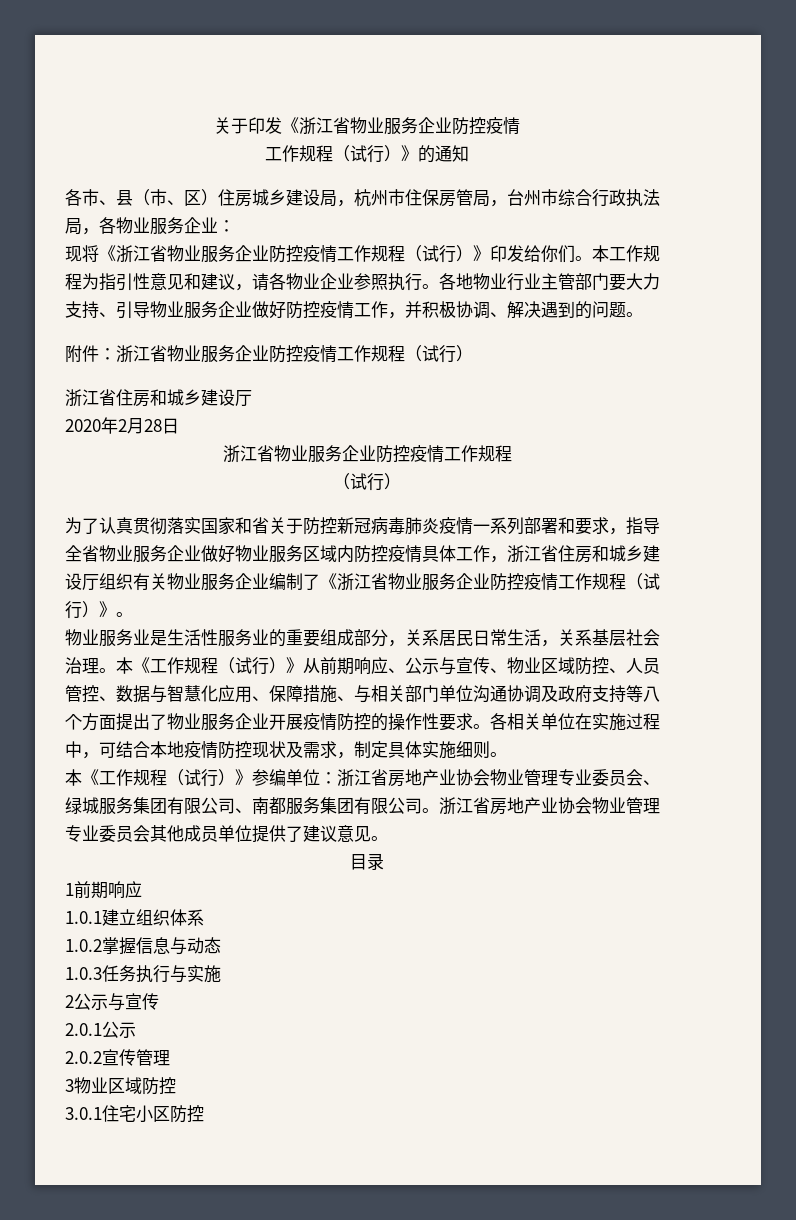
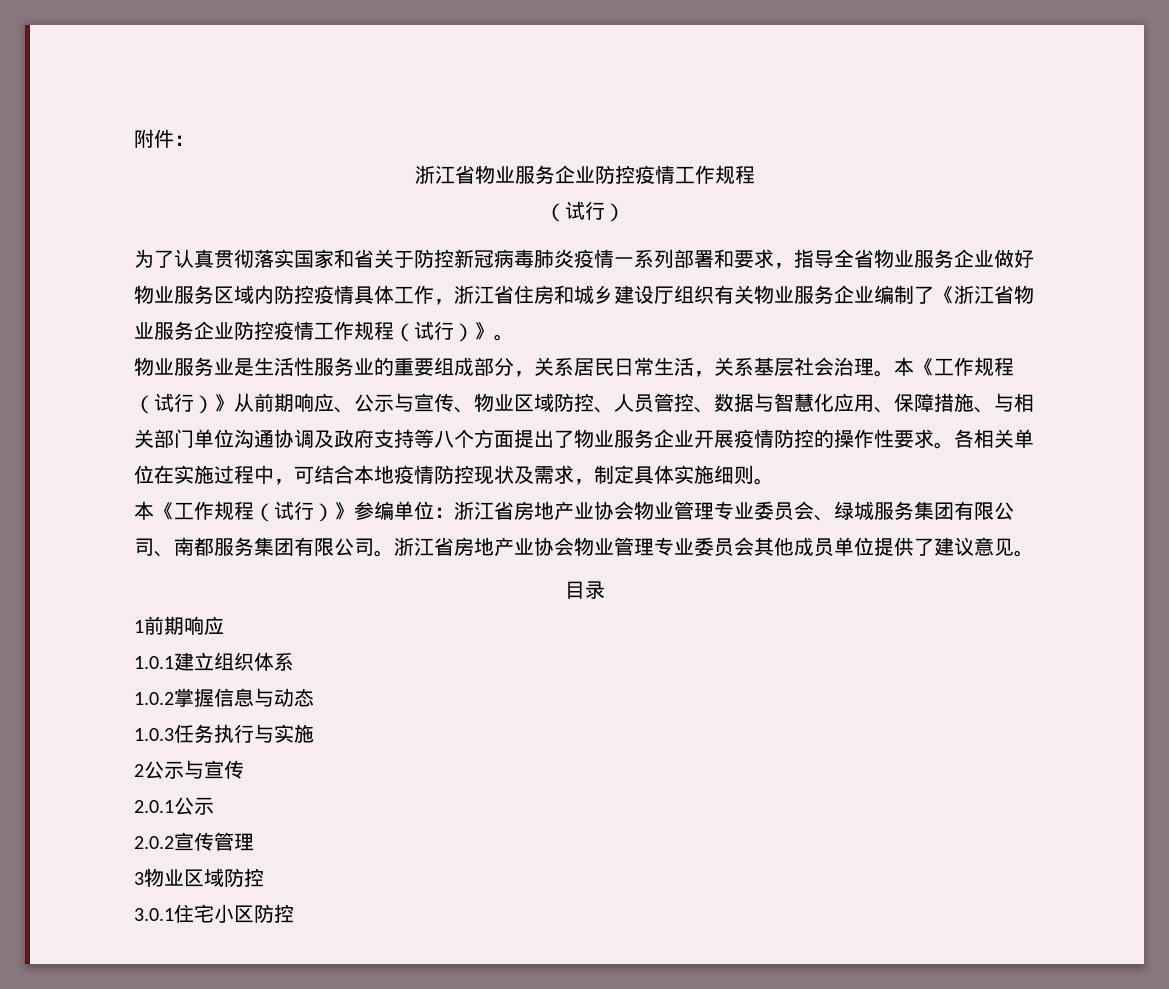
[214,117,520,135] [265,145,469,163] [65,189,660,207] [65,217,235,235] [65,245,660,263] [65,273,660,291] [65,301,643,319] [65,345,473,363] [65,389,252,407] [65,417,179,434] 关于印发《浙江省物业服务企业防控疫情 // 工作规程（试行）》的通知 // 各市、县（市、区）住房城乡建设局，杭州市住保房管局，台州市综合行政执法局，各物业服务企业： // 现将《浙江省物业服务企业防控疫情工作规程（试行）》印发给你们。本工作规程为指引性意见和建议，请各物业企业参照执行。各地物业行业主管部门要大力支持、引导物业服务企业做好防控疫情工作，并积极协调、解决遇到的问题。 // 附件：浙江省物业服务企业防控疫情工作规程（试行） // 浙江省住房和城乡建设厅 // 2020年2月28日 -> [134,129,194,148] 附件：

